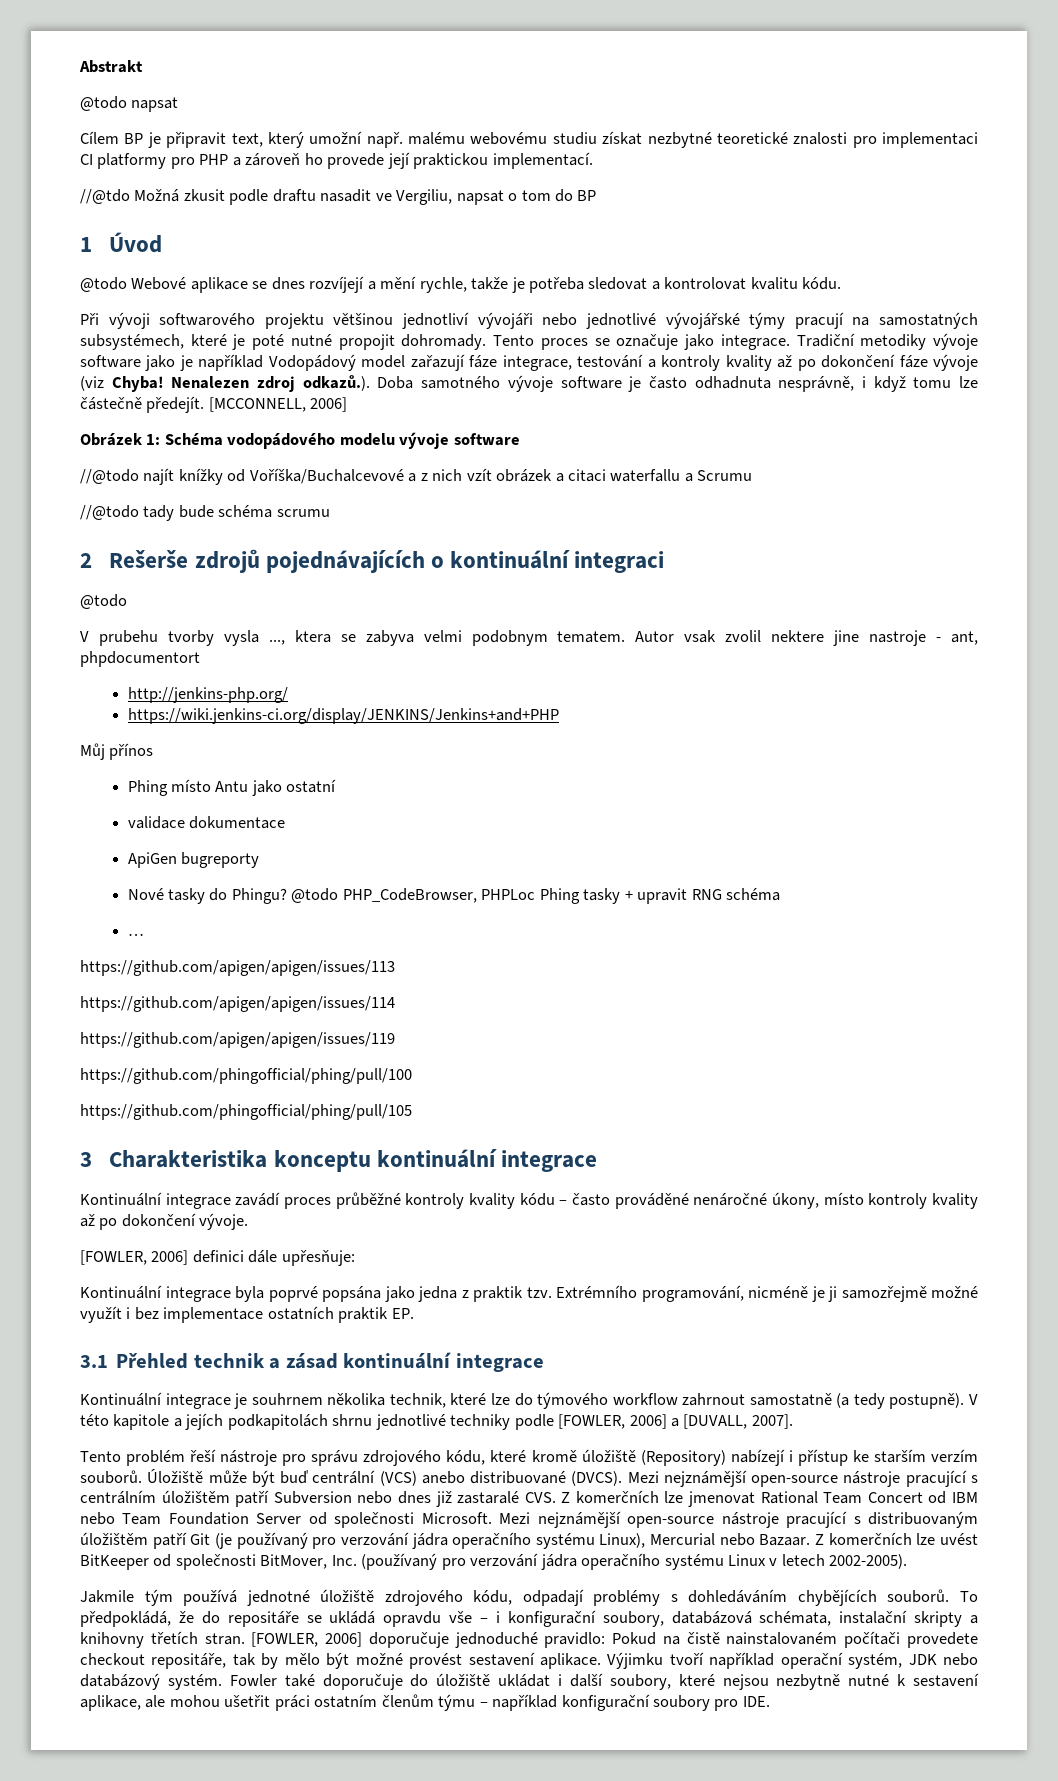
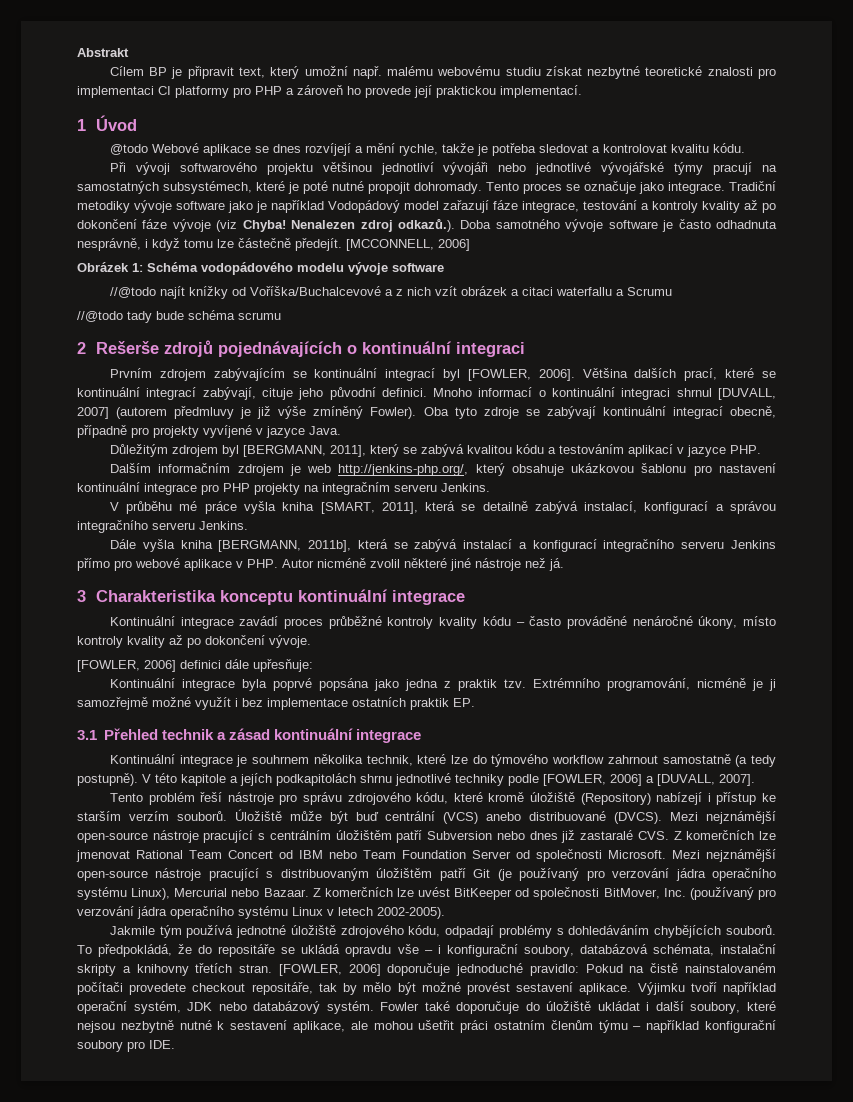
[80,96,179,112] // @todo napsat -> (129, 52) none
[80,189,597,205] // //@tdo Možná zkusit podle draftu nasadit ve Vergiliu, napsat o tom do BP -> (582, 91) none
[80,594,127,609] [80,630,979,646] [80,651,200,667] [127,687,288,703] [127,708,559,724] [80,743,154,760] [127,779,337,796] [127,816,285,829] [127,852,259,868] [127,888,780,904] [127,933,144,936] [80,960,395,976] [80,996,395,1012] [80,1032,395,1048] [80,1068,412,1084] [80,1104,412,1120] @todo // V prubehu tvorby vysla ..., ktera se zabyva velmi podobnym tematem. Autor vsak zvolil nektere jine nastroje - ant, phpdocumentort // http://jenkins-php.org/ // https://wiki.jenkins-ci.org/display/JENKINS/Jenkins+and+PHP // Můj přínos // Phing místo Antu jako ostatní // validace dokumentace // ApiGen bugreporty // Nové tasky do Phingu? @todo PHP_CodeBrowser, PHPLoc Phing tasky + upravit RNG schéma // … // https://github.com/apigen/apigen/issues/113 // https://github.com/apigen/apigen/issues/114 // https://github.com/apigen/apigen/issues/119 // https://github.com/phingofficial/phing/pull/100 // https://github.com/phingofficial/phing/pull/105 -> [109,368,777,381] [77,387,776,400] [77,406,777,419] [77,425,341,438] [109,444,761,457] [109,463,777,476] [77,482,490,495] [109,501,777,514] [77,520,248,533] [109,539,777,552] [77,558,564,571] Prvním zdrojem zabývajícím se kontinuální integrací byl [FOWLER, 2006]. Většina dalších prací, které se kontinuální integrací zabývají, cituje jeho původní definici. Mnoho informací o kontinuální integraci shrnul [DUVALL, 2007] (autorem předmluvy je již výše zmíněný Fowler). Oba tyto zdroje se zabývají kontinuální integrací obecně, případně pro projekty vyvíjené v jazyce Java. // Důležitým zdrojem byl [BERGMANN, 2011], který se zabývá kvalitou kódu a testováním aplikací v jazyce PHP. // Dalším informačním zdrojem je web http://jenkins-php.org/, který obsahuje ukázkovou šablonu pro nastavení kontinuální integrace pro PHP projekty na integračním serveru Jenkins. // V průběhu mé práce vyšla kniha [SMART, 2011], která se detailně zabývá instalací, konfigurací a správou integračního serveru Jenkins. // Dále vyšla kniha [BERGMANN, 2011b], která se zabývá instalací a konfigurací integračního serveru Jenkins přímo pro webové aplikace v PHP. Autor nicméně zvolil některé jiné nástroje než já.

